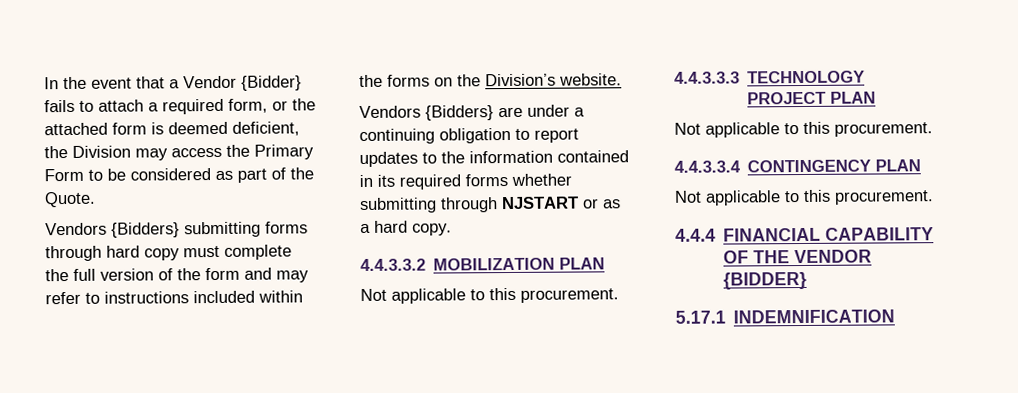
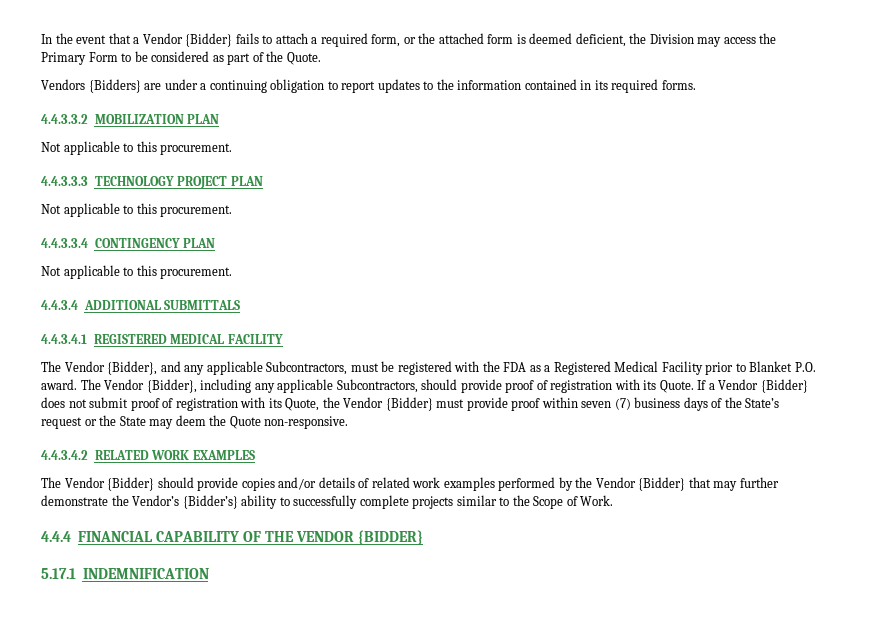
[45,221,308,238] [45,244,292,262] [45,267,309,283] [45,290,303,305] [359,73,622,88] // Vendors {Bidders} submitting forms through hard copy must complete the full version of the form and may refer to instructions included within the forms on the Division’s website. -> (321, 58) none
[465,173,572,187] [360,196,621,214] [360,220,452,236] forms whether submitting through NJSTART or as a hard copy. -> [661,80,696,90] forms.
(934, 197) none -> [41,300,241,310] [41,334,283,344] [41,361,816,375] [41,379,808,393] [41,397,780,411] [41,415,349,429] [41,450,255,460] [41,477,779,491] [41,495,614,509] // 4.4.3.4 ADDITIONAL SUBMITTALS // 4.4.3.4.1 REGISTERED MEDICAL FACILITY // The Vendor {Bidder}, and any applicable Subcontractors, must be registered with the FDA as a Registered Medical Facility prior to Blanket P.O. award. The Vendor {Bidder}, including any applicable Subcontractors, should provide proof of registration with its Quote. If a Vendor {Bidder} does not submit proof of registration with its Quote, the Vendor {Bidder} must provide proof within seven (7) business days of the State’s request or the State may deem the Quote non-responsive. // 4.4.3.4.2 RELATED WORK EXAMPLES // The Vendor {Bidder} should provide copies and/or details of related work examples performed by the Vendor {Bidder} that may further demonstrate the Vendor’s {Bidder’s} ability to successfully complete projects similar to the Scope of Work.

